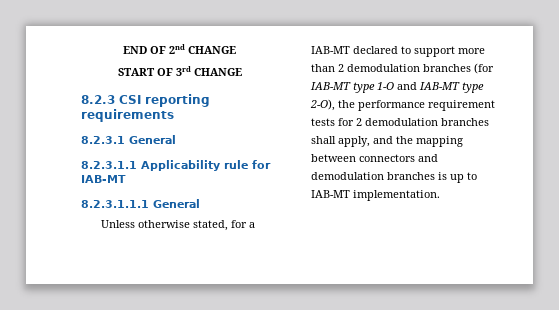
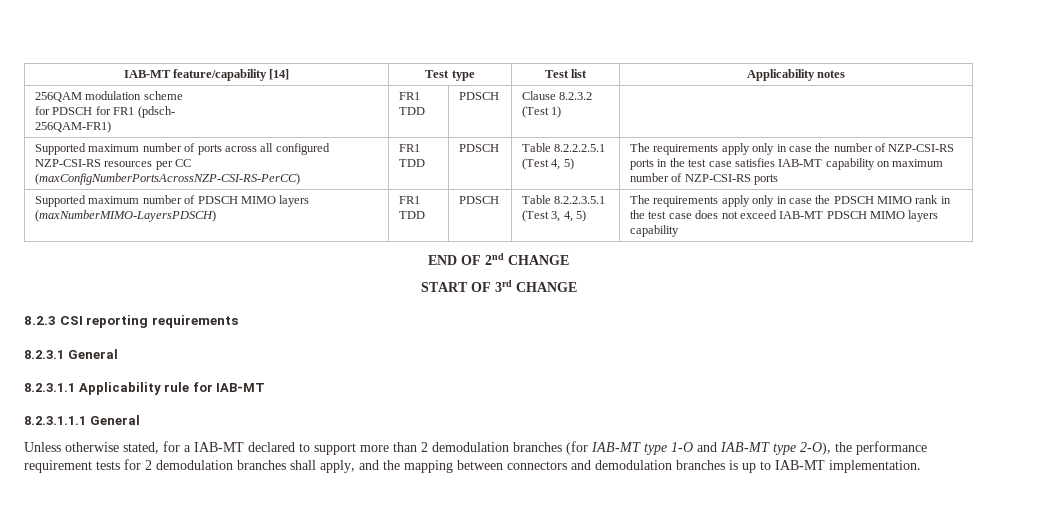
(123, 50) none -> [123,69,290,81] [425,70,475,81] [544,69,588,78] [746,69,846,81] [35,91,183,102] [35,106,175,118] [35,121,112,133] [399,92,421,100] [399,107,426,115] [459,92,500,100] [522,91,593,100] [522,106,562,118] [35,143,330,155] [35,159,192,170] [35,173,301,185] [399,144,421,152] [399,159,426,167] [459,144,500,152] [522,143,606,152] [522,158,574,170] [630,143,955,155] [630,158,944,170] [630,173,779,185] [35,195,310,207] [35,210,217,222] [399,196,421,204] [399,211,426,219] [459,196,500,204] [522,195,606,204] [522,210,587,222] [630,195,951,207] [630,210,939,222] [630,225,680,237] IAB-MT feature/capability [14] | Test type | Test list | Applicability notes // 256QAM modulation scheme // for PDSCH for FR1 (pdsch- // 256QAM-FR1) | FR1 TDD | PDSCH | Clause 8.2.3.2 (Test 1) | // Supported maximum number of ports across all configured NZP-CSI-RS resources per CC (maxConfigNumberPortsAcrossNZP-CSI-RS-PerCC) | FR1 TDD | PDSCH | Table 8.2.2.2.5.1 (Test 4, 5) | The requirements apply only in case the number of NZP-CSI-RS ports in the test case satisfies IAB-MT capability on maximum number of NZP-CSI-RS ports // Supported maximum number of PDSCH MIMO layers (maxNumberMIMO-LayersPDSCH) | FR1 TDD | PDSCH | Table 8.2.2.3.5.1 (Test 3, 4, 5) | The requirements apply only in case the PDSCH MIMO rank in the test case does not exceed IAB-MT PDSCH MIMO layers capability //

